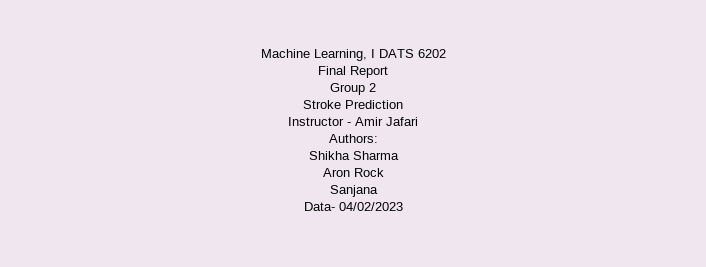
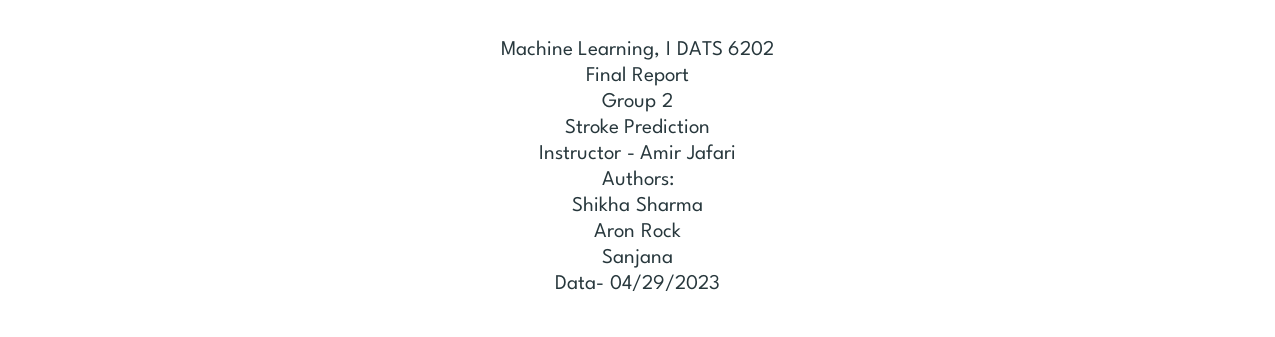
[338,202,403,211] 04/02/2023 -> [609,274,720,292] 04/29/2023

